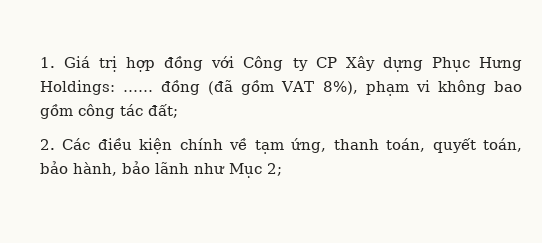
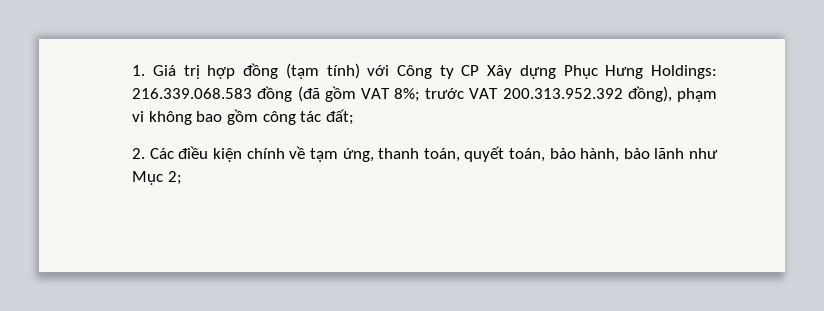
(204, 63) none -> [285,63,360,79] (tạm tính)
[122,90,153,92] …… -> [132,88,253,99] 216.339.068.583
[322,81,358,95] 8%), -> [394,86,672,102] 8%; trước VAT 200.313.952.392 đồng),

